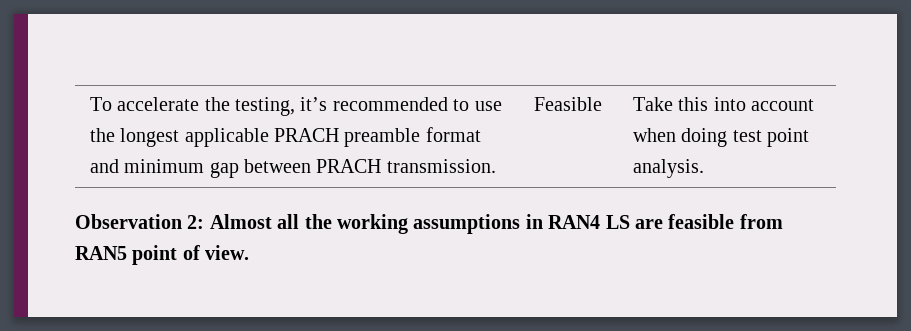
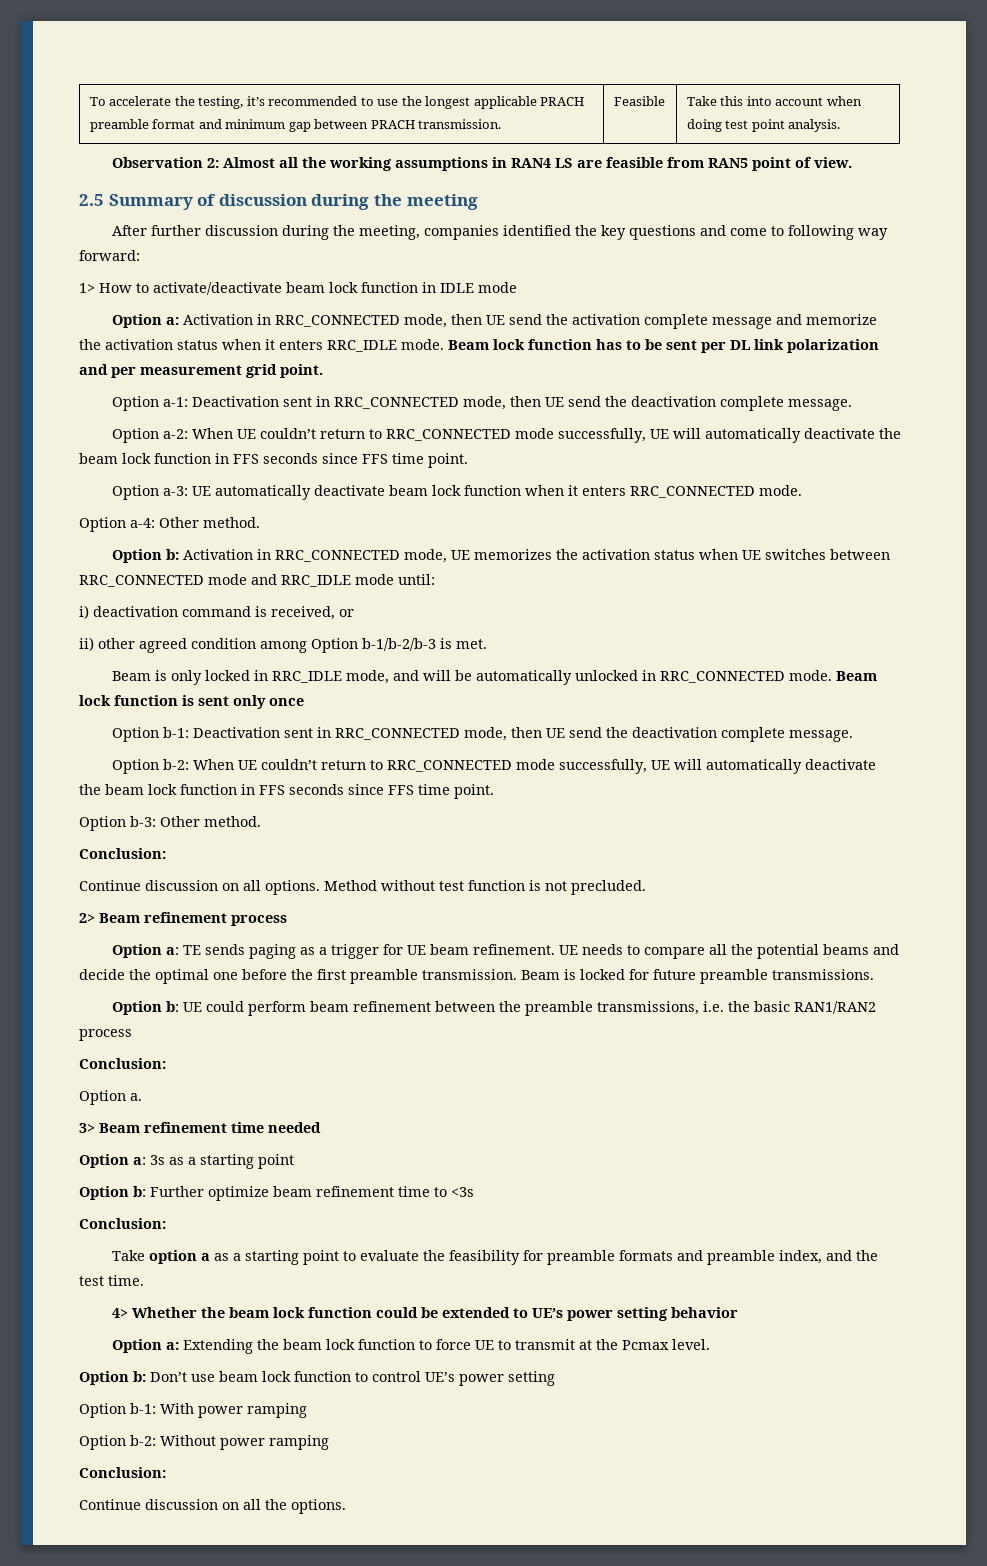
(250, 252) none -> [79,194,478,210] [111,225,888,240] [79,250,140,261] [79,282,517,295] [111,314,877,329] [79,339,879,353] [79,364,323,378] [111,396,852,411] [111,428,901,443] [79,453,468,468] [111,485,802,500] [79,517,260,532] [111,549,890,563] [79,574,435,587] [79,605,354,620] [79,637,487,653] [111,670,877,685] [79,695,304,709] [111,727,853,742] [111,759,876,774] [79,784,494,799] [79,816,261,831] [79,848,166,859] [79,880,646,895] [79,912,287,926] [111,944,899,959] [79,969,874,984] [111,1001,876,1016] [79,1029,132,1041] [79,1058,166,1069] [79,1090,142,1105] [79,1122,321,1133] [79,1154,294,1169] [79,1186,474,1201] [79,1218,166,1229] [111,1250,878,1265] [79,1275,144,1286] [111,1307,738,1321] [111,1339,710,1354] [79,1371,555,1386] [79,1403,307,1418] [79,1435,329,1450] [79,1467,166,1478] [79,1499,346,1514] // 2.5 Summary of discussion during the meeting // After further discussion during the meeting, companies identified the key questions and come to following way forward: // 1> How to activate/deactivate beam lock function in IDLE mode // Option a: Activation in RRC_CONNECTED mode, then UE send the activation complete message and memorize the activation status when it enters RRC_IDLE mode. Beam lock function has to be sent per DL link polarization and per measurement grid point. // Option a-1: Deactivation sent in RRC_CONNECTED mode, then UE send the deactivation complete message. // Option a-2: When UE couldn’t return to RRC_CONNECTED mode successfully, UE will automatically deactivate the beam lock function in FFS seconds since FFS time point. // Option a-3: UE automatically deactivate beam lock function when it enters RRC_CONNECTED mode. // Option a-4: Other method. // Option b: Activation in RRC_CONNECTED mode, UE memorizes the activation status when UE switches between RRC_CONNECTED mode and RRC_IDLE mode until: // i) deactivation command is received, or // ii) other agreed condition among Option b-1/b-2/b-3 is met. // Beam is only locked in RRC_IDLE mode, and will be automatically unlocked in RRC_CONNECTED mode. Beam lock function is sent only once // Option b-1: Deactivation sent in RRC_CONNECTED mode, then UE send the deactivation complete message. // Option b-2: When UE couldn’t return to RRC_CONNECTED mode successfully, UE will automatically deactivate the beam lock function in FFS seconds since FFS time point. // Option b-3: Other method. // Conclusion: // Continue discussion on all options. Method without test function is not precluded. // 2> Beam refinement process // Option a: TE sends paging as a trigger for UE beam refinement. UE needs to compare all the potential beams and decide the optimal one before the first preamble transmission. Beam is locked for future preamble transmissions. // Option b: UE could perform beam refinement between the preamble transmissions, i.e. the basic RAN1/RAN2 process // Conclusion: // Option a. // 3> Beam refinement time needed // Option a: 3s as a starting point // Option b: Further optimize beam refinement time to <3s // Conclusion: // Take option a as a starting point to evaluate the feasibility for preamble formats and preamble index, and the test time. // 4> Whether the beam lock function could be extended to UE’s power setting behavior // Option a: Extending the beam lock function to force UE to transmit at the Pcmax level. // Option b: Don’t use beam lock function to control UE’s power setting // Option b-1: With power ramping // Option b-2: Without power ramping // Conclusion: // Continue discussion on all the options.

